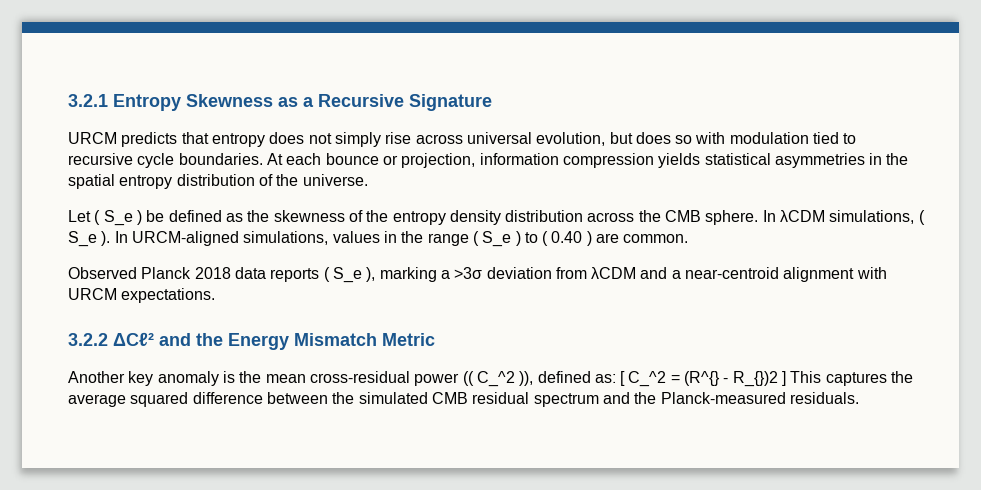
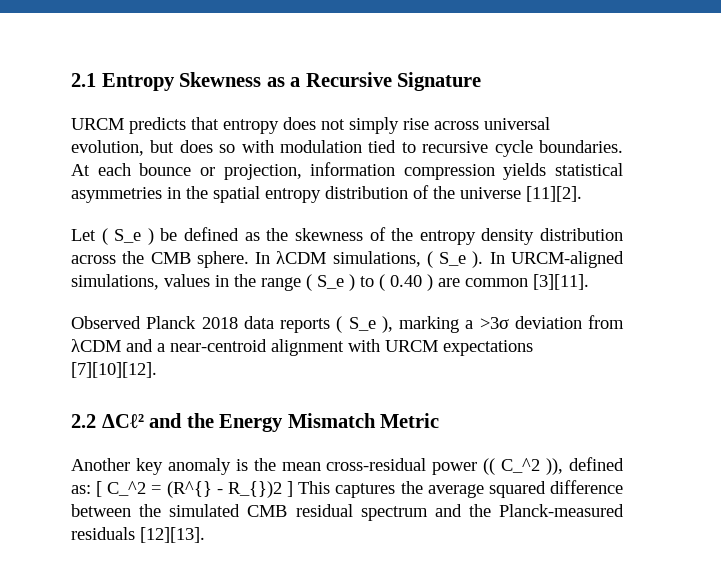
[68,94,108,107] 3.2.1 -> [71,73,96,87] 2.1
[302,174,368,186] universe. -> [460,186,582,202] universe [11][2].
[623,234,689,243] common. -> [465,274,589,290] common [3][11].
[121,288,216,303] [68,333,108,346] expectations. // 3.2.2 -> [443,340,533,356] [71,362,157,378] [71,414,96,428] expectations [7][10][12]. // 2.2
[789,392,859,404] residuals. -> [71,527,205,543] residuals [12][13].

